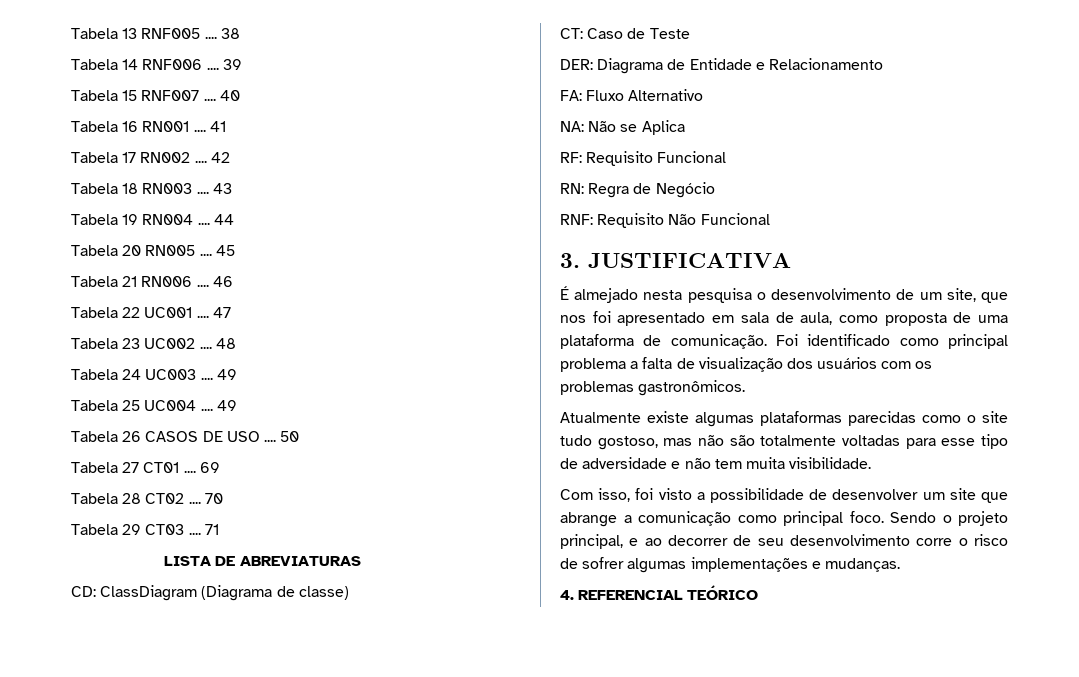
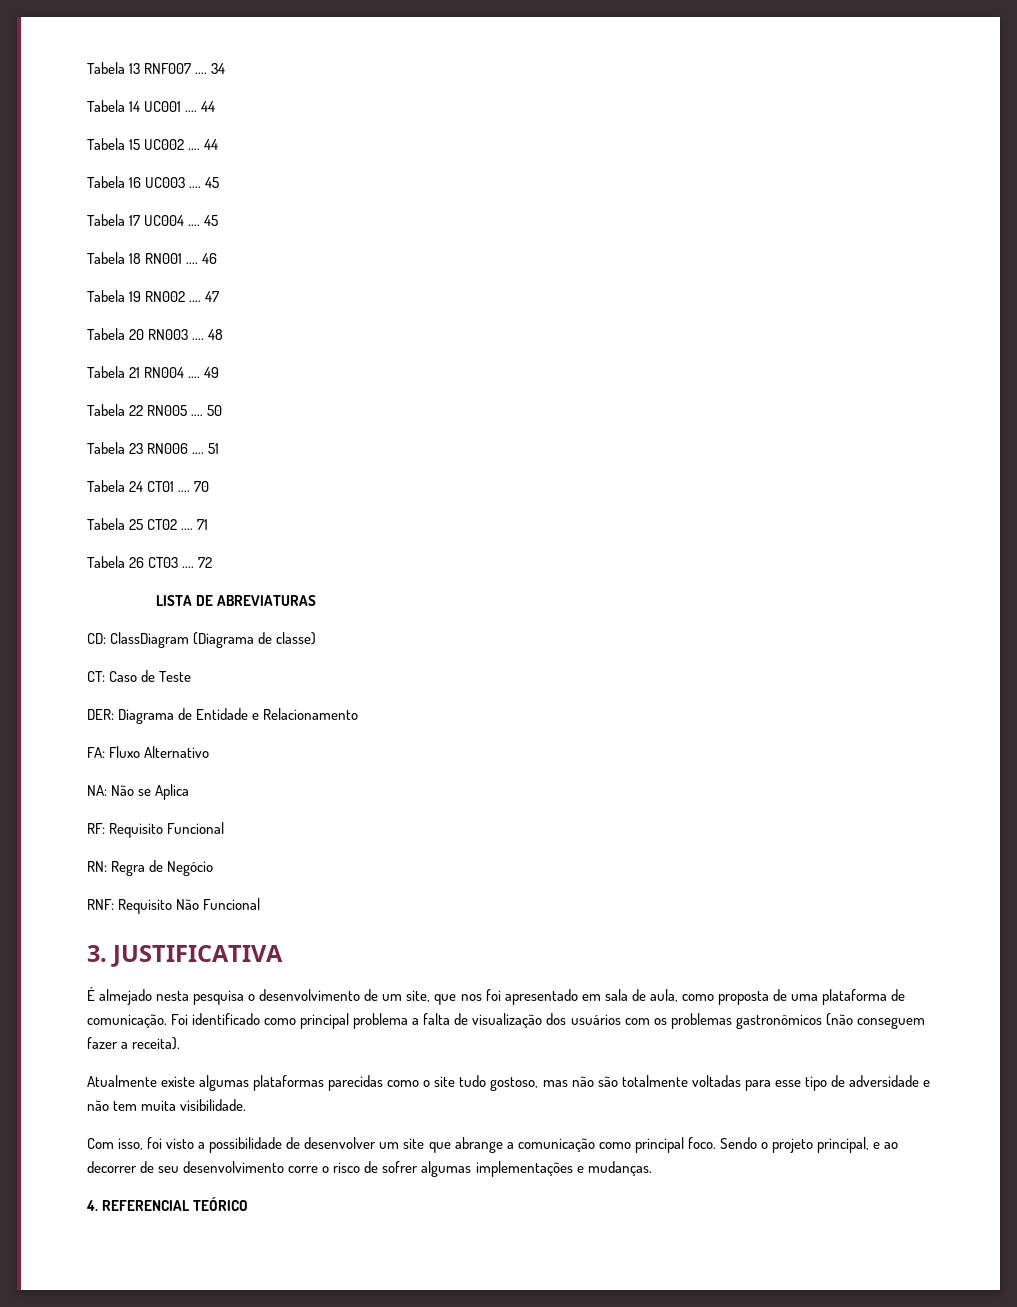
[141,28,240,39] RNF005 .... 38 -> [144,63,226,74] RNF007 .... 34
[142,59,242,70] [71,90,240,101] [71,121,226,132] [71,152,230,163] [71,183,232,194] [71,214,234,225] [71,245,235,256] [71,276,193,287] RNF006 .... 39 // Tabela 15 RNF007 .... 40 // Tabela 16 RN001 .... 41 // Tabela 17 RN002 .... 42 // Tabela 18 RN003 .... 43 // Tabela 19 RN004 .... 44 // Tabela 20 RN005 .... 45 // Tabela 21 RN006 -> [144,101,216,112] [87,138,219,150] [87,176,220,188] [87,214,219,226] [87,252,183,264] UC001 .... 44 // Tabela 15 UC002 .... 44 // Tabela 16 UC003 .... 45 // Tabela 17 UC004 .... 45 // Tabela 18 RN001
[122,307,193,318] 22 UC001 -> [129,291,186,302] 19 RN002
[122,338,196,349] 23 UC002 -> [129,329,189,340] 20 RN003
[122,369,237,380] [71,400,237,411] [71,431,260,442] 24 UC003 .... 49 // Tabela 25 UC004 .... 49 // Tabela 26 CASOS DE USO -> [129,367,220,378] [87,404,188,416] 21 RN004 .... 49 // Tabela 22 RN005
[122,462,220,473] [71,493,185,504] 27 CT01 .... 69 // Tabela 28 CT02 -> [129,443,220,454] [87,480,175,492] 23 RN006 .... 51 // Tabela 24 CT01
[122,524,142,535] 29 -> [129,519,209,530] [87,556,145,568] 25 CT02 .... 71 // Tabela 26
[204,524,219,535] 71 -> [198,557,213,568] 72
[638,380,746,396] gastronômicos. -> [735,1013,925,1029] [87,1037,181,1050] gastronômicos (não conseguem fazer a receita).

